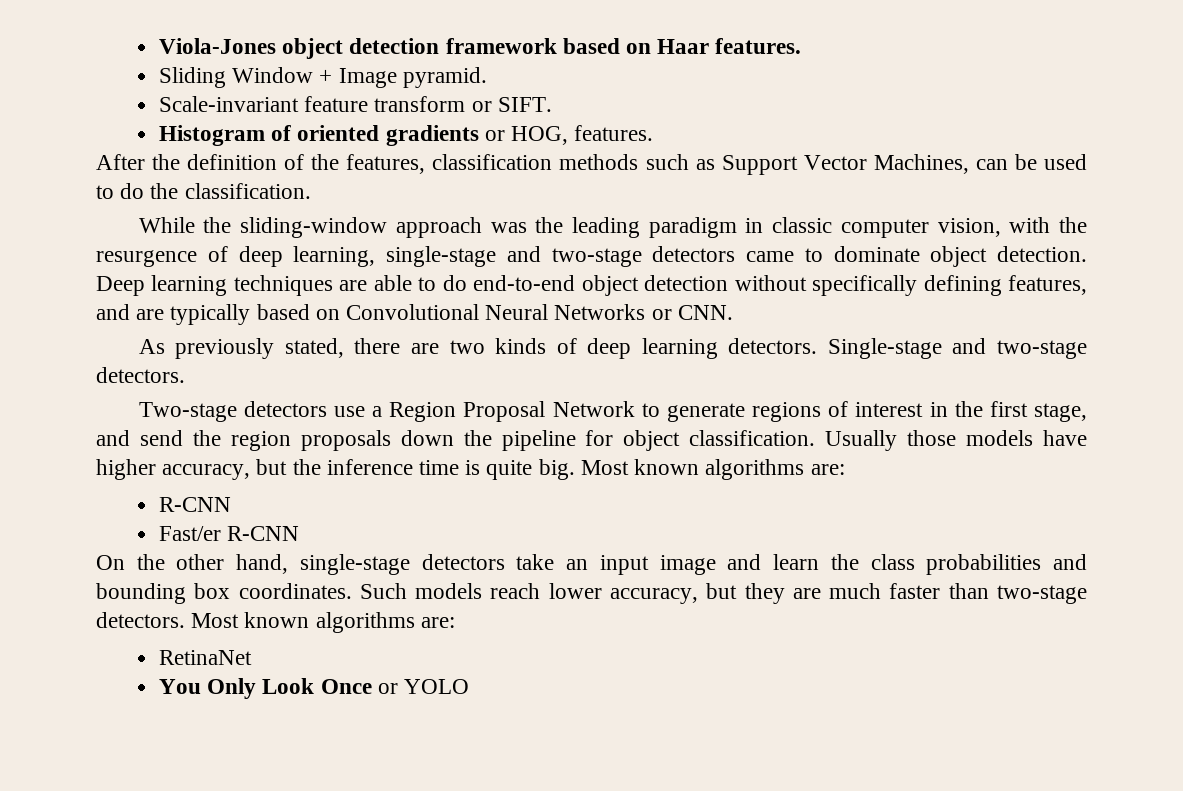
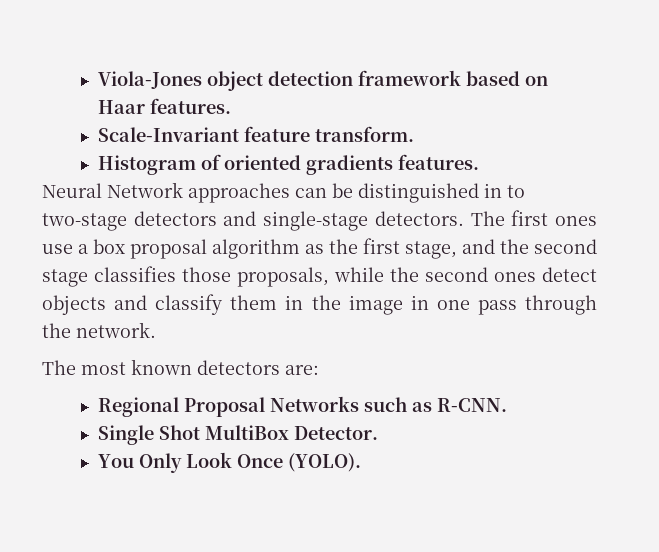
[158,67,487,88] [158,96,552,112] Sliding Window + Image pyramid. // Scale-invariant feature transform or SIFT. -> [97,126,414,142] Scale-Invariant feature transform.
[484,125,654,145] [96,154,1087,175] [96,183,311,199] [138,217,1088,238] [96,246,1087,267] [96,275,1087,296] [96,304,733,325] [138,338,1087,359] [96,367,185,383] [138,401,1087,422] [96,430,1087,451] [96,459,845,480] [158,497,231,512] [158,526,300,541] [96,554,1087,575] [96,583,1088,604] [96,612,455,633] [158,650,252,665] or HOG, features. // After the definition of the features, classification methods such as Support Vector Machines, can be used to do the classification. // While the sliding-window approach was the leading paradigm in classic computer vision, with the resurgence of deep learning, single-stage and two-stage detectors came to dominate object detection. Deep learning techniques are able to do end-to-end object detection without specifically defining features, and are typically based on Convolutional Neural Networks or CNN. // As previously stated, there are two kinds of deep learning detectors. Single-stage and two-stage detectors. // Two-stage detectors use a Region Proposal Network to generate regions of interest in the first stage, and send the region proposals down the pipeline for object classification. Usually those models have higher accuracy, but the inference time is quite big. Most known algorithms are: // R-CNN // Fast/er R-CNN // On the other hand, single-stage detectors take an input image and learn the class probabilities and bounding box coordinates. Such models reach lower accuracy, but they are much faster than two-stage detectors. Most known algorithms are: // RetinaNet -> [397,154,479,170] [42,182,525,203] [42,210,597,231] [42,238,597,259] [42,266,597,287] [42,294,598,315] [42,322,156,338] [42,359,319,375] [97,396,507,417] [97,425,378,445] features. // Neural Network approaches can be distinguished in to two-stage detectors and single-stage detectors. The first ones use a box proposal algorithm as the first stage, and the second stage classifies those proposals, while the second ones detect objects and classify them in the image in one pass through the network. // The most known detectors are: // Regional Proposal Networks such as R-CNN. // Single Shot MultiBox Detector.
[377,679,469,694] or YOLO -> [287,453,361,472] (YOLO).

